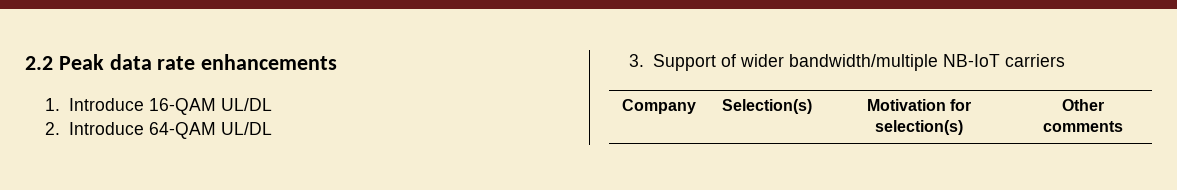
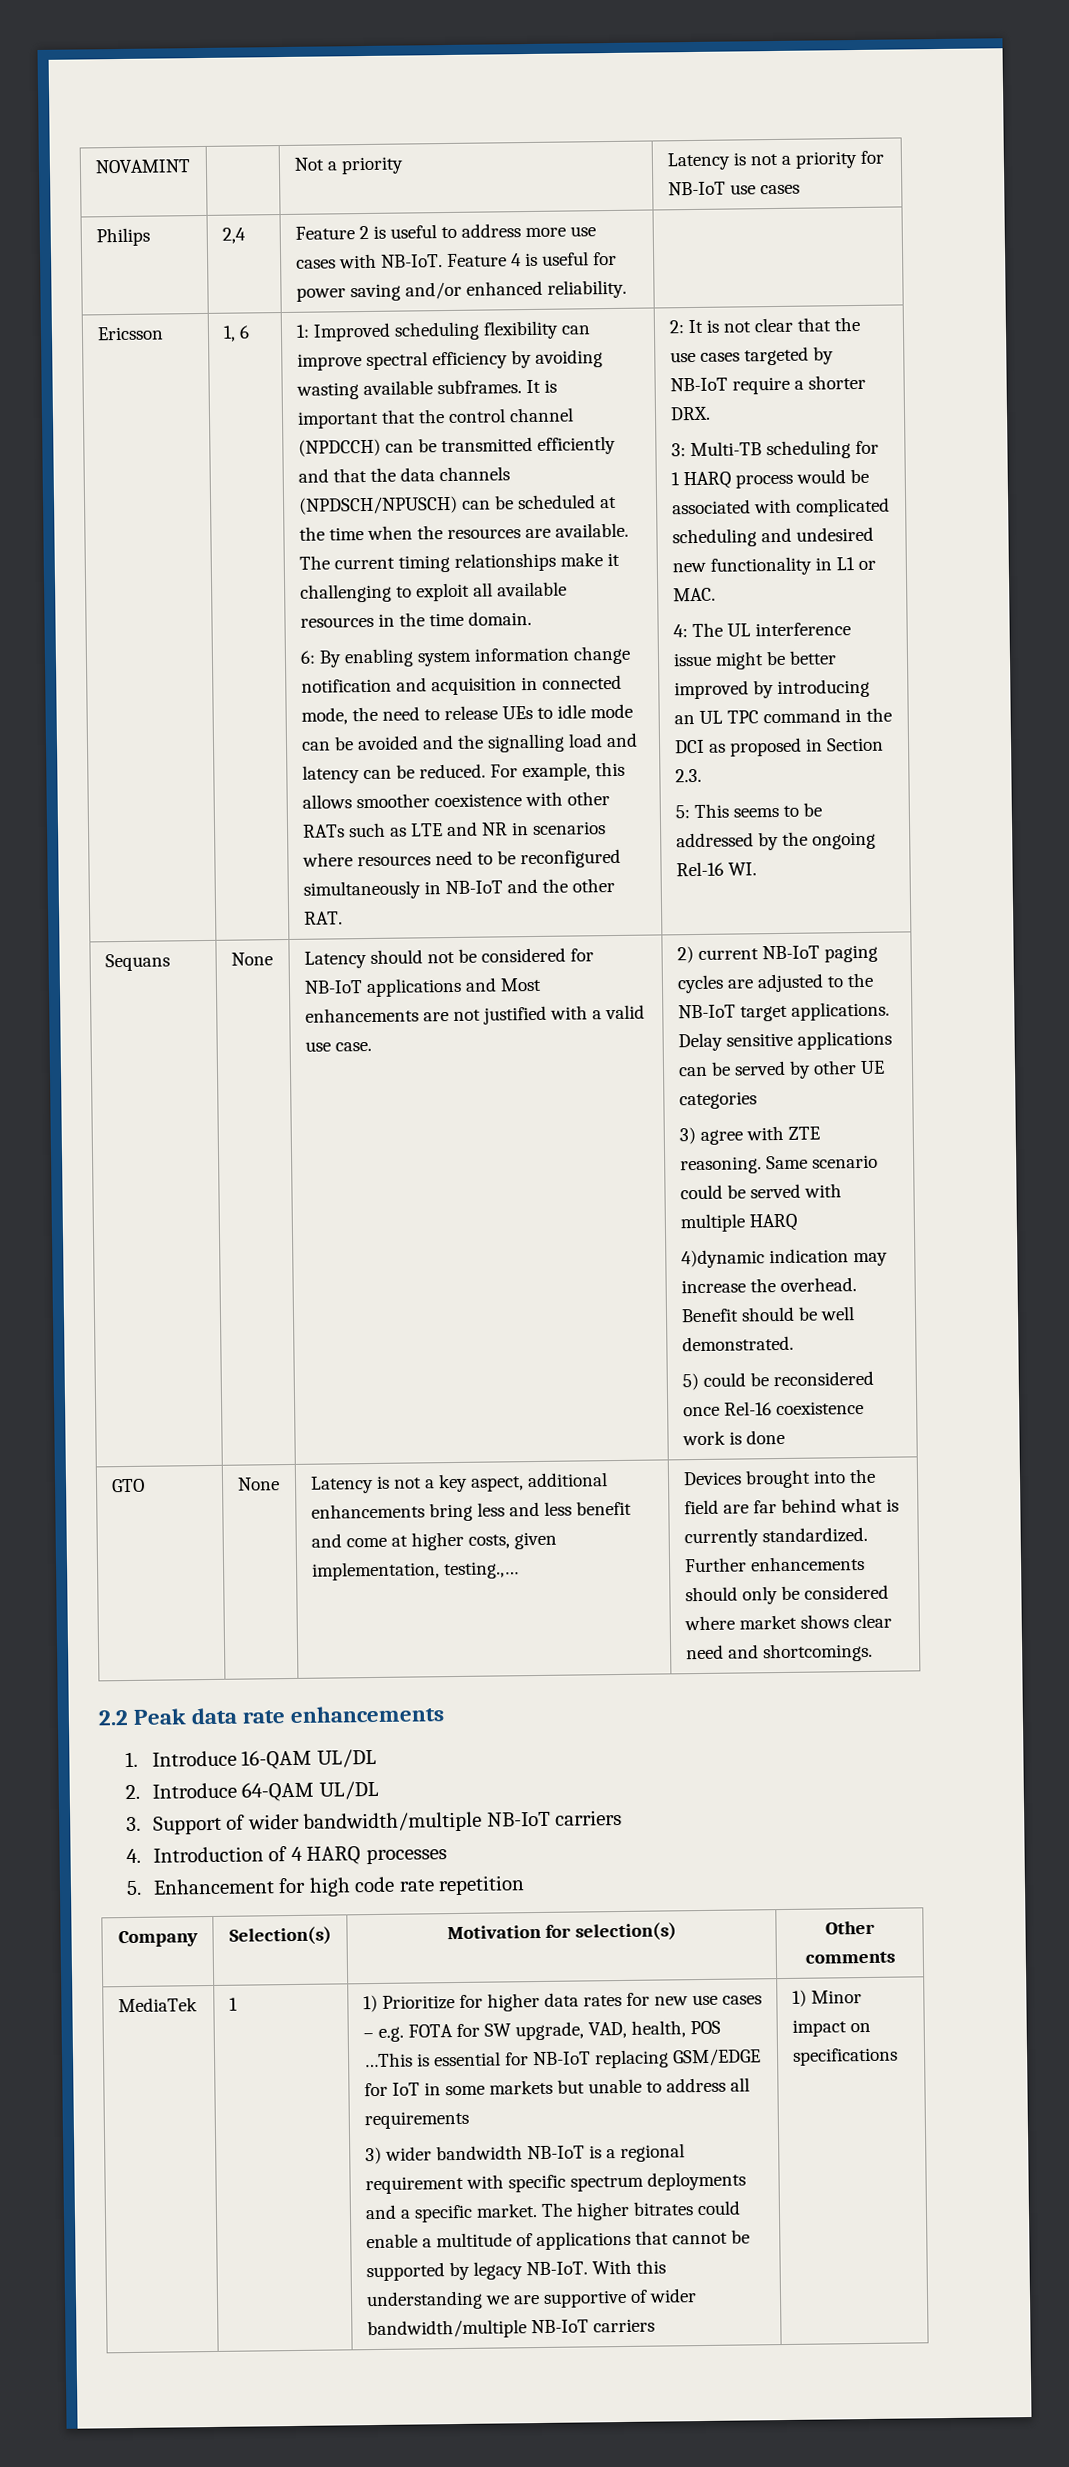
(25, 63) none -> [94,159,191,174] [293,156,404,175] [666,150,884,171] [667,181,800,196] [95,227,150,247] [221,227,246,244] [294,223,596,240] [295,251,617,269] [295,279,627,302] [96,326,164,341] [222,325,250,342] [295,320,591,342] [296,349,603,371] [295,379,557,400] [296,407,574,429] [297,435,616,457] [297,466,510,483] [297,494,617,515] [298,522,629,541] [298,552,620,573] [299,581,567,603] [299,610,532,628] [299,645,631,668] [300,674,622,696] [300,703,633,725] [300,732,638,753] [301,761,625,784] [301,791,610,809] [301,821,606,838] [301,848,621,869] [302,877,615,900] [303,911,343,925] [668,316,860,334] [669,346,834,366] [669,374,866,395] [669,406,711,421] [670,440,879,460] [670,468,869,490] [671,497,890,517] [671,526,874,548] [671,556,876,576] [672,587,716,602] [672,622,851,638] [672,650,837,670] [673,678,870,700] [673,707,892,725] [673,737,884,757] [674,768,702,783] [674,802,822,819] [675,831,876,851] [675,861,757,877] [104,953,170,972] [230,952,273,966] [303,947,594,969] [303,977,542,998] [304,1004,645,1025] [304,1041,372,1052] [676,944,878,964] [676,972,874,994] [677,1001,890,1022] [677,1030,892,1052] [677,1060,885,1079] [678,1091,757,1110] [678,1125,820,1145] [679,1154,878,1175] [679,1183,842,1200] [679,1213,797,1233] [680,1248,888,1269] [680,1277,857,1294] [680,1306,855,1323] [681,1335,794,1352] [681,1370,874,1391] [682,1400,864,1417] [681,1429,785,1446] [110,1478,145,1493] [236,1477,280,1491] [309,1472,608,1494] [310,1500,632,1522] [310,1531,557,1551] [311,1561,519,1581] [682,1468,876,1489] [683,1497,899,1515] [683,1526,868,1548] [683,1555,865,1573] [684,1584,889,1605] [683,1613,892,1631] [685,1642,873,1663] NOVAMINT | | Not a priority | Latency is not a priority for NB-IoT use cases // Philips | 2,4 | Feature 2 is useful to address more use cases with NB-IoT. Feature 4 is useful for power saving and/or enhanced reliability. | // Ericsson | 1, 6 | 1: Improved scheduling flexibility can improve spectral efficiency by avoiding wasting available subframes. It is important that the control channel (NPDCCH) can be transmitted efficiently and that the data channels (NPDSCH/NPUSCH) can be scheduled at the time when the resources are available. The current timing relationships make it challenging to exploit all available resources in the time domain. // 6: By enabling system information change notification and acquisition in connected mode, the need to release UEs to idle mode can be avoided and the signalling load and latency can be reduced. For example, this allows smoother coexistence with other RATs such as LTE and NR in scenarios where resources need to be reconfigured simultaneously in NB-IoT and the other RAT. | 2: It is not clear that the use cases targeted by NB-IoT require a shorter DRX. // 3: Multi-TB scheduling for 1 HARQ process would be associated with complicated scheduling and undesired new functionality in L1 or MAC. // 4: The UL interference issue might be better improved by introducing an UL TPC command in the DCI as proposed in Section 2.3. // 5: This seems to be addressed by the ongoing Rel-16 WI. // Sequans | None | Latency should not be considered for NB-IoT applications and Most enhancements are not justified with a valid use case. | 2) current NB-IoT paging cycles are adjusted to the NB-IoT target applications. Delay sensitive applications can be served by other UE categories // 3) agree with ZTE reasoning. Same scenario could be served with multiple HARQ // 4)dynamic indication may increase the overhead. Benefit should be well demonstrated. // 5) could be reconsidered once Rel-16 coexistence work is done // GTO | None | Latency is not a key aspect, additional enhancements bring less and less benefit and come at higher costs, given implementation, testing.,… | Devices brought into the field are far behind what is currently standardized. Further enhancements should only be considered where market shows clear need and shortcomings. //
(1065, 60) none -> [126,1846,447,1865] [126,1875,526,1897] // 4. Introduction of 4 HARQ processes // 5. Enhancement for high code rate repetition
(1123, 126) none -> [117,1997,198,2013] [228,1997,238,2011] [362,1992,762,2013] [362,2020,721,2042] [363,2048,761,2069] [363,2077,750,2097] [363,2110,469,2130] [364,2143,685,2165] [364,2171,746,2195] [364,2200,741,2223] [365,2229,750,2251] [365,2259,666,2282] [365,2288,697,2311] [366,2318,655,2340] [791,1989,862,2007] [791,2019,871,2037] [791,2047,898,2066] // MediaTek | 1 | 1) Prioritize for higher data rates for new use cases – e.g. FOTA for SW upgrade, VAD, health, POS …This is essential for NB-IoT replacing GSM/EDGE for IoT in some markets but unable to address all requirements // 3) wider bandwidth NB-IoT is a regional requirement with specific spectrum deployments and a specific market. The higher bitrates could enable a multitude of applications that cannot be supported by legacy NB-IoT. With this understanding we are supportive of wider bandwidth/multiple NB-IoT carriers | 1) Minor impact on specifications

